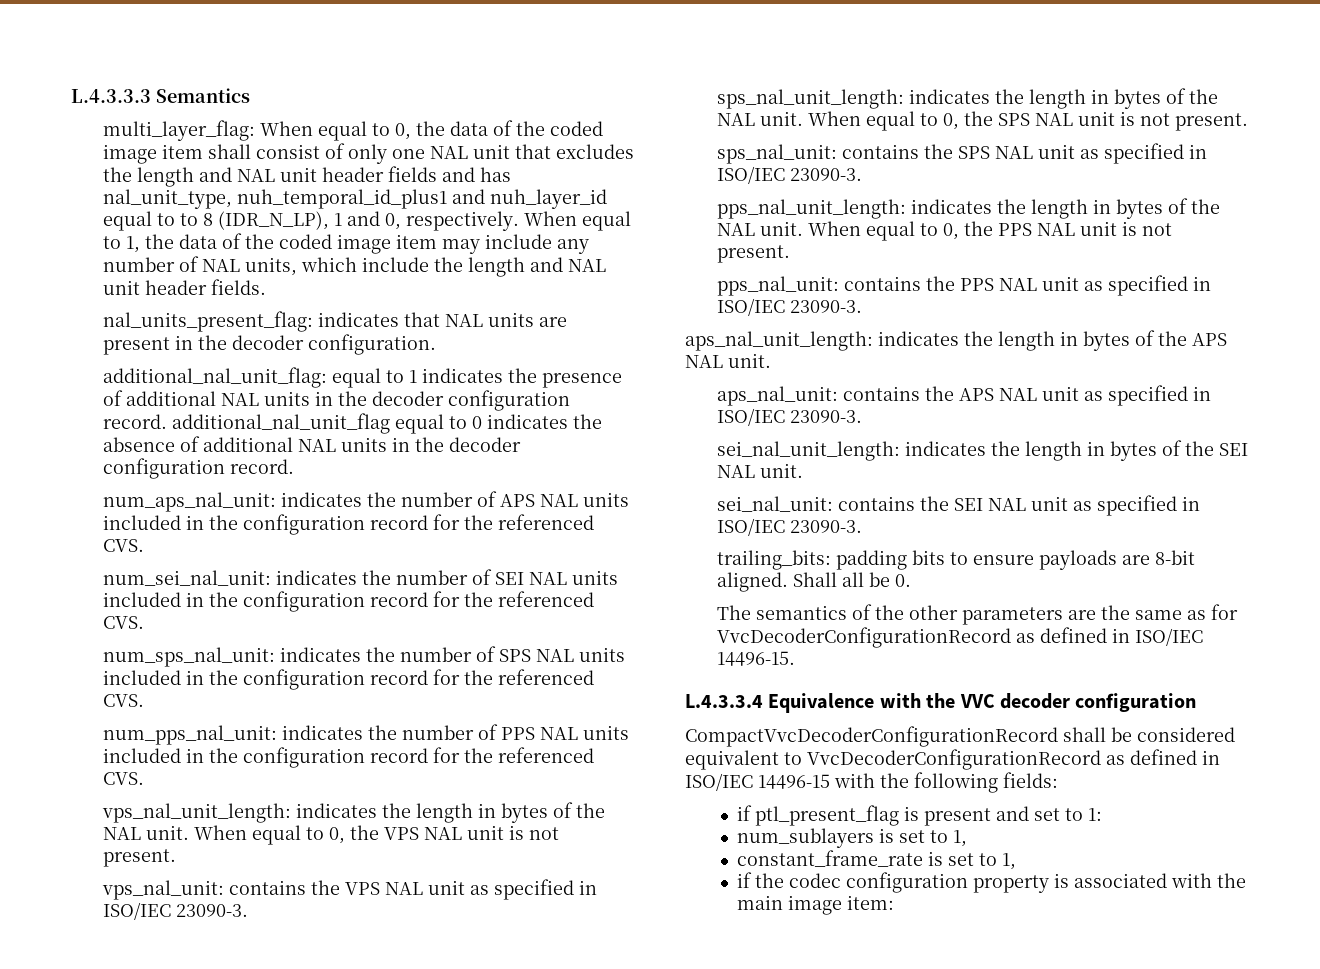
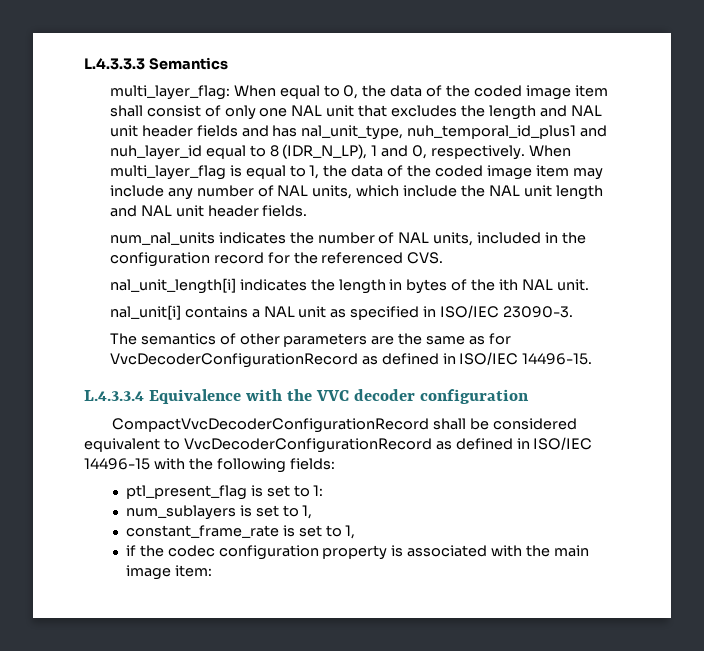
[179,213,198,226] to -> (266, 151) none
(577, 218) none -> [109,165,242,180] multi_layer_flag is
(463, 264) none -> [489,185,552,197] NAL unit
[102,311,567,332] [102,334,436,355] [102,367,622,388] [102,390,570,411] [102,413,602,434] [102,436,521,452] [102,458,294,479] [102,491,629,512] [102,514,594,535] [102,539,144,552] [102,569,618,586] [102,591,594,612] [102,616,144,629] [102,646,625,667] [102,669,594,690] [102,694,144,707] [102,724,629,745] [102,747,594,768] [102,772,144,785] [101,802,605,823] [102,825,559,845] [102,849,176,867] [101,879,597,900] [102,902,248,920] [716,88,1218,109] [716,111,1248,131] [716,143,1207,164] [716,166,862,184] [716,198,1220,219] [716,221,1172,241] [716,245,790,263] [716,275,1211,296] [716,298,862,316] [685,330,1227,351] [685,353,771,368] [716,385,1211,406] [716,408,862,426] [716,440,1248,461] [716,463,803,478] [716,495,1200,516] [716,518,862,536] [716,550,1195,570] [716,572,911,592] nal_units_present_flag: indicates that NAL units are present in the decoder configuration. // additional_nal_unit_flag: equal to 1 indicates the presence of additional NAL units in the decoder configuration record. additional_nal_unit_flag equal to 0 indicates the absence of additional NAL units in the decoder configuration record. // num_aps_nal_unit: indicates the number of APS NAL units included in the configuration record for the referenced CVS. // num_sei_nal_unit: indicates the number of SEI NAL units included in the configuration record for the referenced CVS. // num_sps_nal_unit: indicates the number of SPS NAL units included in the configuration record for the referenced CVS. // num_pps_nal_unit: indicates the number of PPS NAL units included in the configuration record for the referenced CVS. // vps_nal_unit_length: indicates the length in bytes of the NAL unit. When equal to 0, the VPS NAL unit is not present. // vps_nal_unit: contains the VPS NAL unit as specified in ISO/IEC 23090-3. // sps_nal_unit_length: indicates the length in bytes of the NAL unit. When equal to 0, the SPS NAL unit is not present. // sps_nal_unit: contains the SPS NAL unit as specified in ISO/IEC 23090-3. // pps_nal_unit_length: indicates the length in bytes of the NAL unit. When equal to 0, the PPS NAL unit is not present. // pps_nal_unit: contains the PPS NAL unit as specified in ISO/IEC 23090-3. // aps_nal_unit_length: indicates the length in bytes of the APS NAL unit. // aps_nal_unit: contains the APS NAL unit as specified in ISO/IEC 23090-3. // sei_nal_unit_length: indicates the length in bytes of the SEI NAL unit. // sei_nal_unit: contains the SEI NAL unit as specified in ISO/IEC 23090-3. // trailing_bits: padding bits to ensure payloads are 8-bit aligned. Shall all be 0. -> [109,232,587,246] [109,252,444,267] [109,278,589,294] [109,305,574,320] num_nal_units indicates the number of NAL units, included in the configuration record for the referenced CVS. // nal_unit_length[i] indicates the length in bytes of the ith NAL unit. // nal_unit[i] contains a NAL unit as specified in ISO/IEC 23090-3.
[874,605,904,620] the -> (236, 339) none
[736,805,752,821] if -> (335, 464) none
[923,806,1029,826] present and -> (263, 491) none

